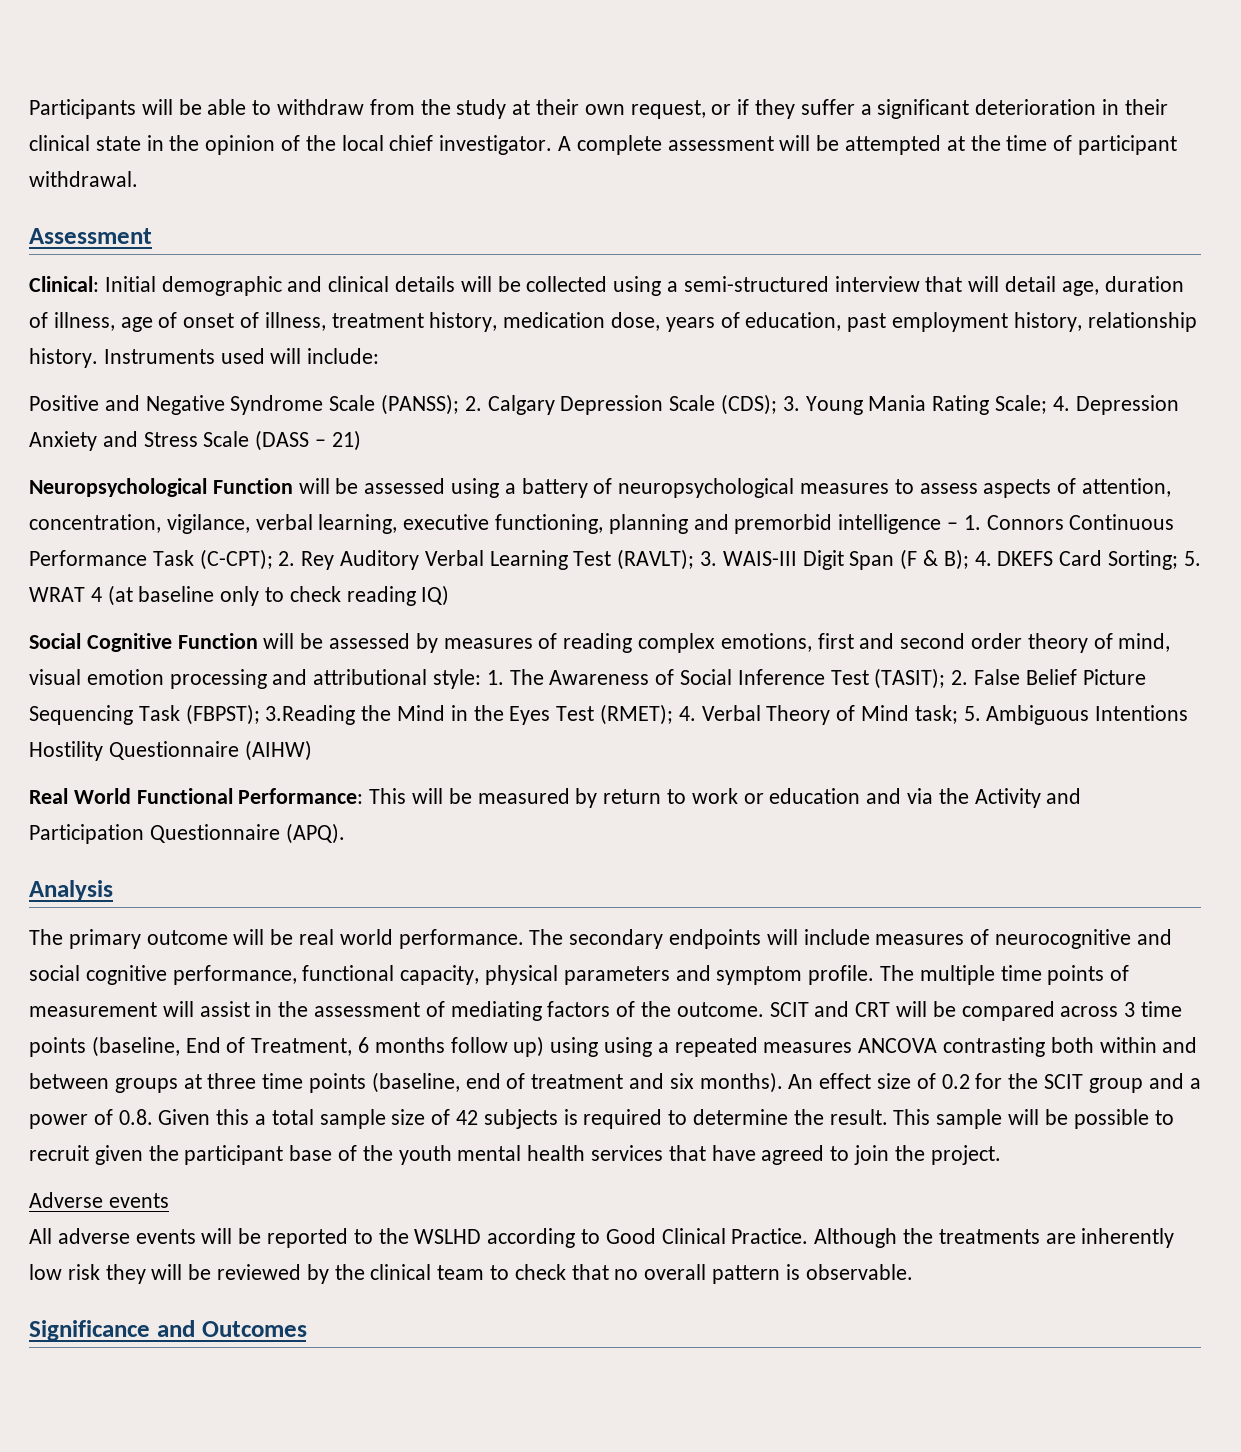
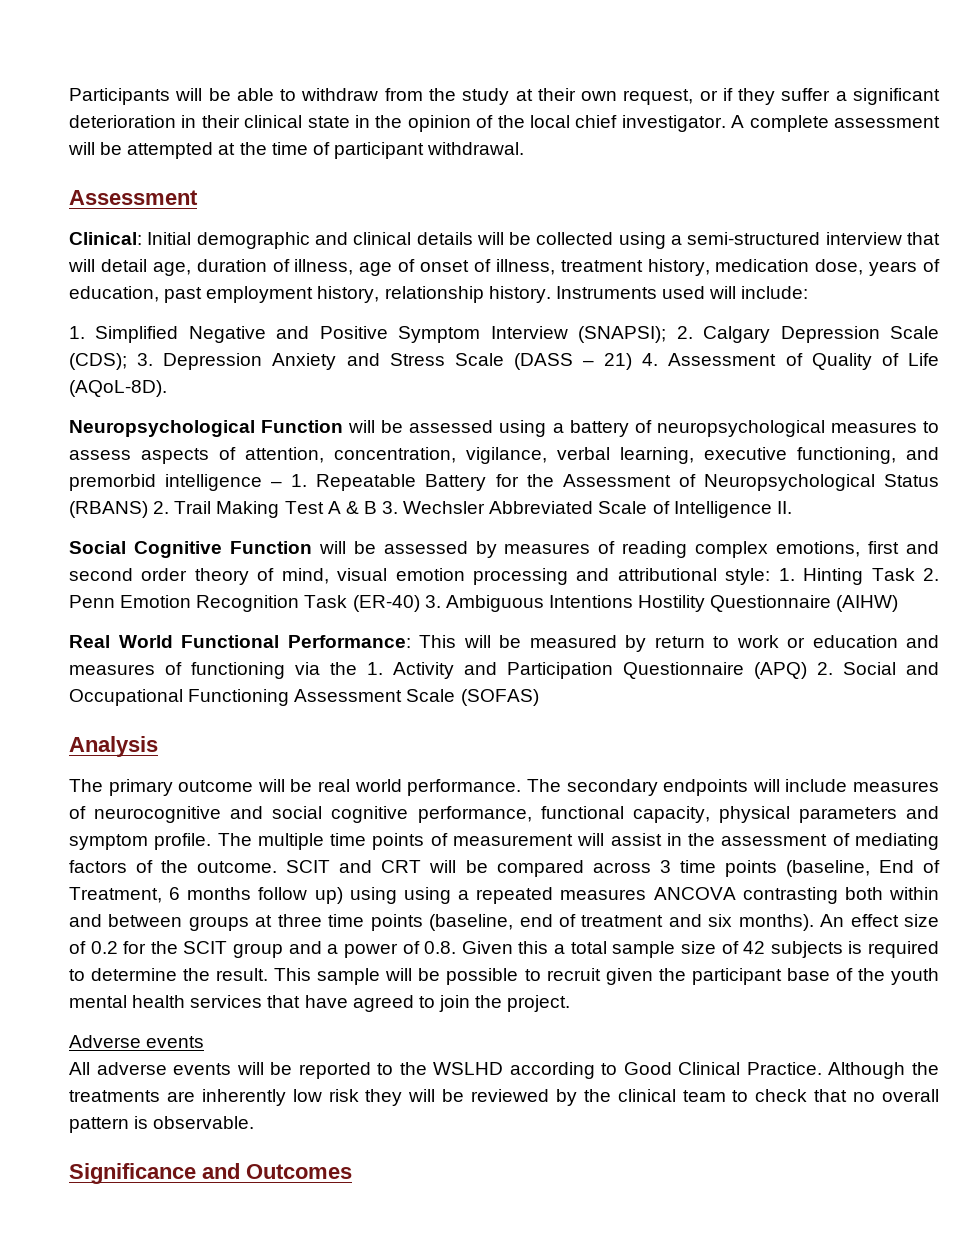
[29,394,460,415] Positive and Negative Syndrome Scale (PANSS); -> [69,326,667,343] 1. Simplified Negative and Positive Symptom Interview (SNAPSI);
[805,395,1070,415] Young Mania Rating Scale; 4. -> (154, 359) none
(361, 440) none -> [642,353,939,370] [69,380,167,397] 4. Assessment of Quality of Life (AQoL-8D).
[608,514,688,534] planning -> (896, 455) none
[986,514,1175,530] [29,549,1201,570] [29,585,450,606] Connors Continuous Performance Task (C-CPT); 2. Rey Auditory Verbal Learning Test (RAVLT); 3. WAIS-III Digit Span (F & B); 4. DKEFS Card Sorting; 5. WRAT 4 (at baseline only to check reading IQ) -> [316,474,940,491] [69,501,792,518] Repeatable Battery for the Assessment of Neuropsychological Status (RBANS) 2. Trail Making Test A & B 3. Wechsler Abbreviated Scale of Intelligence II.
[509,668,1146,689] [29,704,981,725] The Awareness of Social Inference Test (TASIT); 2. False Belief Picture Sequencing Task (FBPST); 3.Reading the Mind in the Eyes Test (RMET); 4. Verbal Theory of Mind task; 5. -> [803,568,940,585] [69,595,441,612] Hinting Task 2. Penn Emotion Recognition Task (ER-40) 3.
(902, 796) none -> [69,662,285,679] measures of functioning
(969, 796) none -> [367,662,383,675] 1.
[285,823,345,844] (APQ). -> [754,662,939,679] [69,689,539,706] (APQ) 2. Social and Occupational Functioning Assessment Scale (SOFAS)

